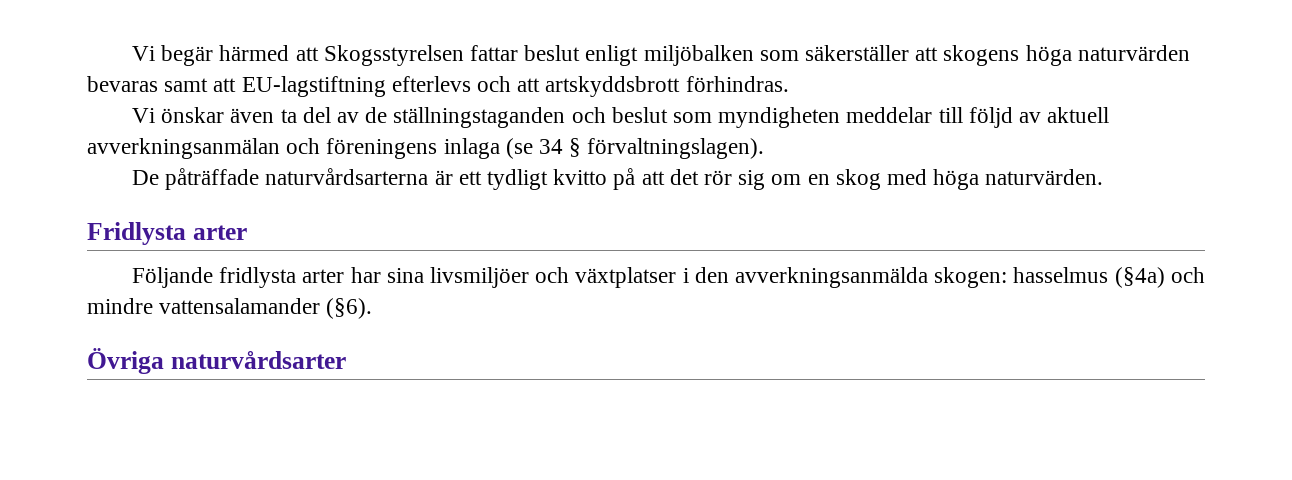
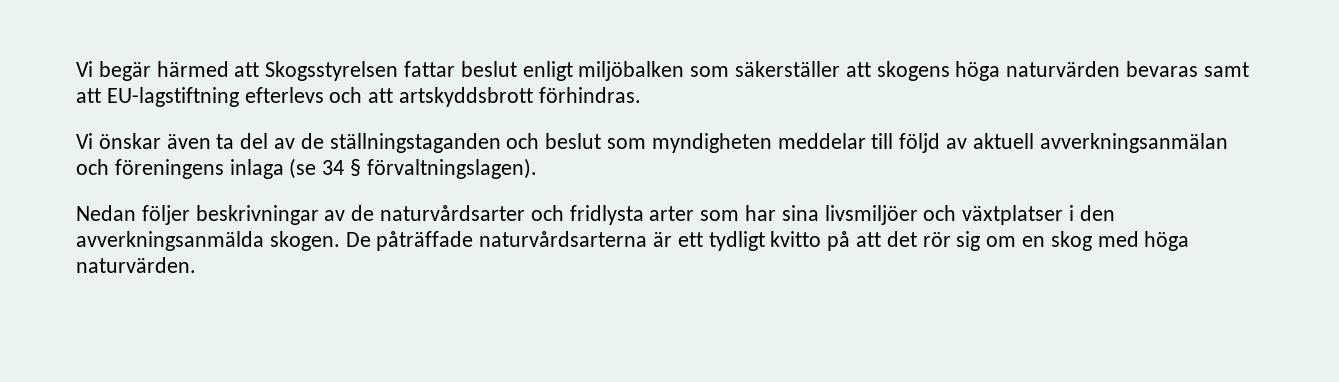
(765, 148) none -> [76,205,1115,225] [76,231,340,251] Nedan följer beskrivningar av de naturvårdsarter och fridlysta arter som har sina livsmiljöer och växtplatser i den avverkningsanmälda skogen.
[87,222,247,245] [131,267,1205,288] [87,298,373,319] [87,348,346,374] // Fridlysta arter // Följande fridlysta arter har sina livsmiljöer och växtplatser i den avverkningsanmälda skogen: hasselmus (§4a) och mindre vattensalamander (§6). // Övriga naturvårdsarter -> (196, 265) none

